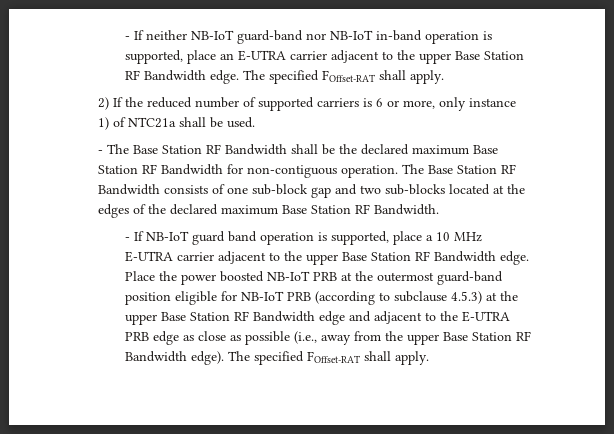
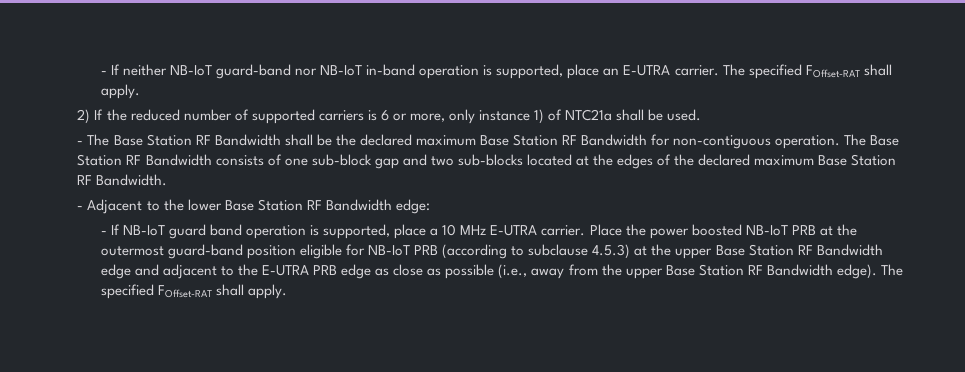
[289,50,524,64] [124,70,239,84] carrier adjacent to the upper Base Station RF Bandwidth edge. -> [674,65,719,76] carrier.
(440, 209) none -> [77,199,430,214] // - Adjacent to the lower Base Station RF Bandwidth edge:
[176,251,529,265] carrier adjacent to the upper Base Station RF Bandwidth edge. -> [541,225,586,236] carrier.

